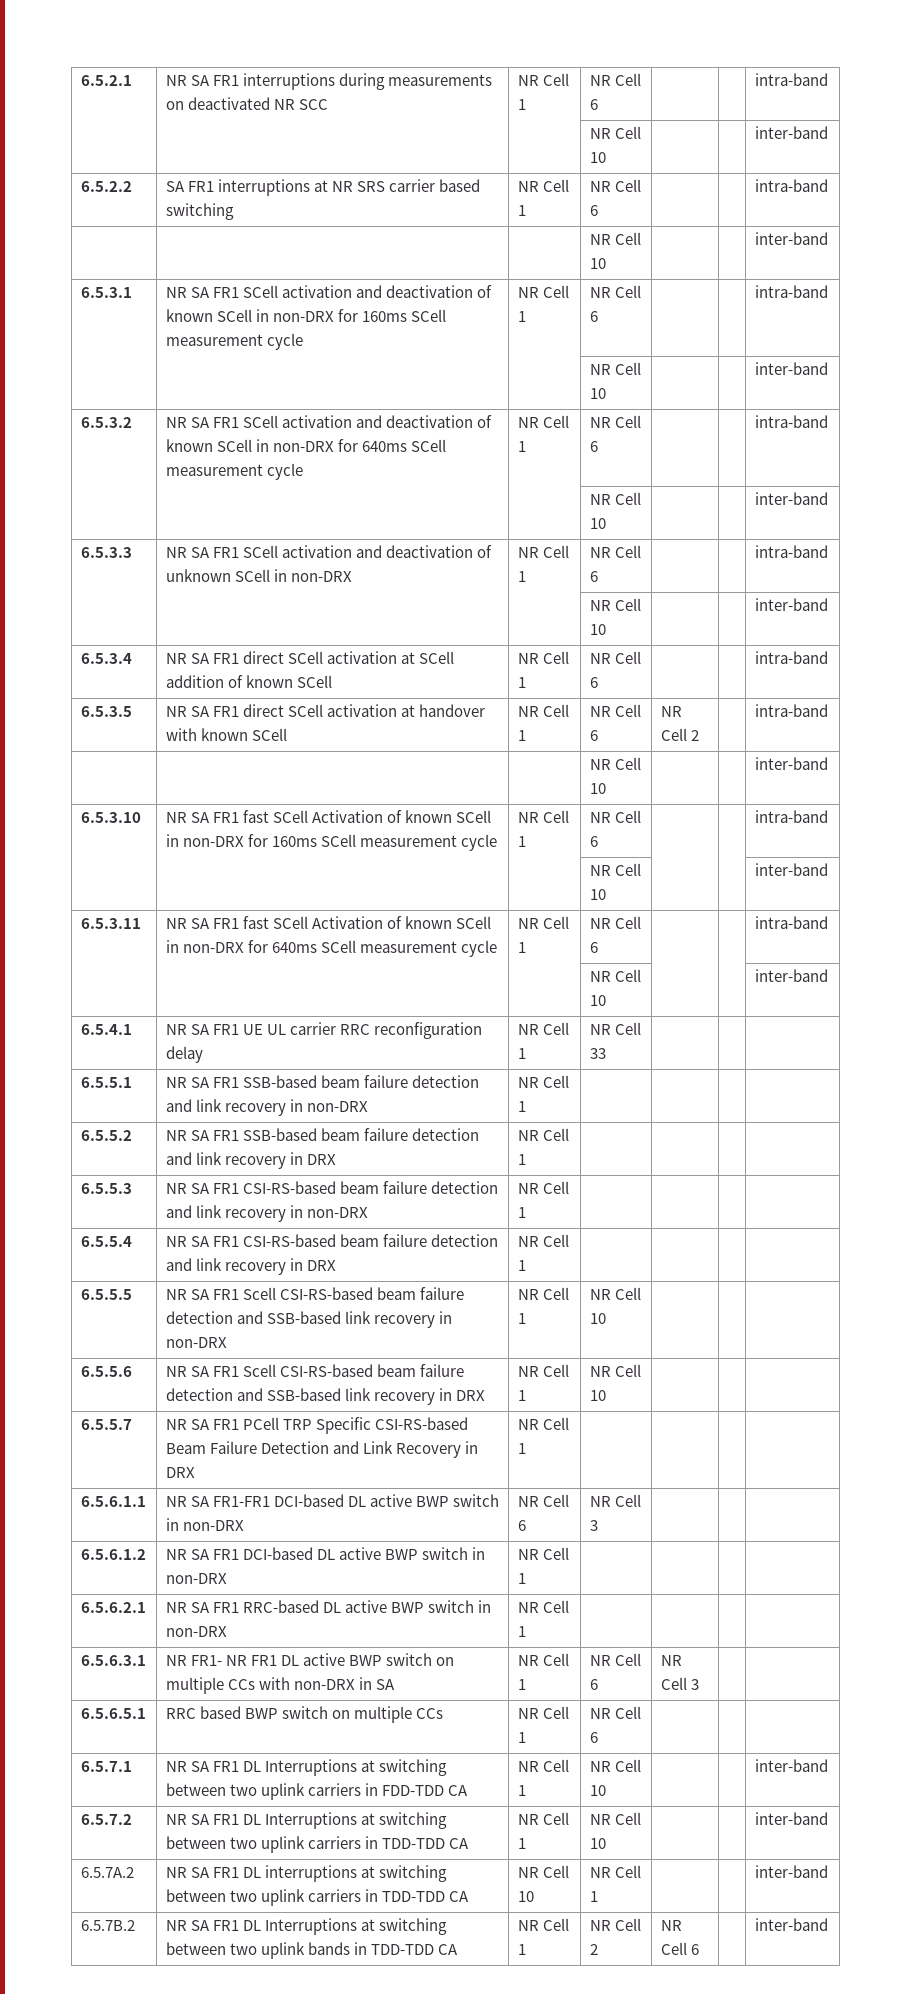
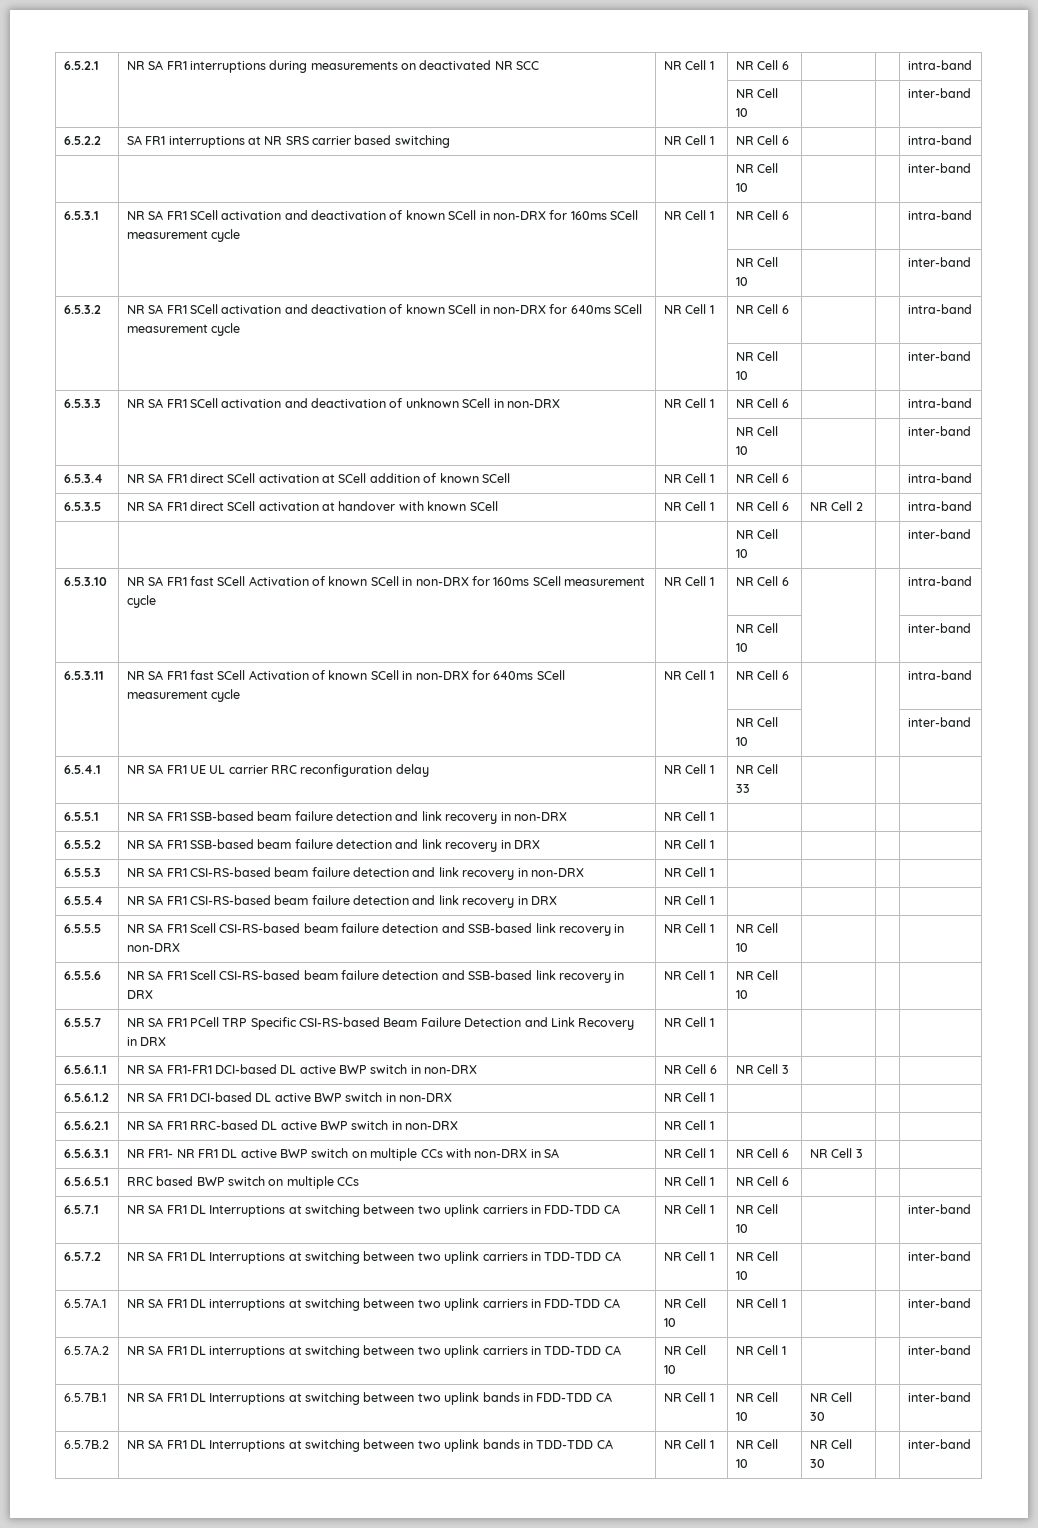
(828, 1818) none -> [63,1298,106,1308] [126,1298,620,1311] [663,1298,707,1308] [663,1318,676,1327] [735,1298,786,1308] [907,1298,971,1308] // 6.5.7A.1 | NR SA FR1 DL interruptions at switching between two uplink carriers in FDD-TDD CA | NR Cell 10 | NR Cell 1 | | | inter-band
(828, 1871) none -> [63,1393,106,1402] [126,1392,612,1405] [663,1392,714,1402] [735,1392,779,1402] [735,1412,748,1421] [809,1392,853,1402] [809,1412,825,1421] [907,1392,971,1402] // 6.5.7B.1 | NR SA FR1 DL Interruptions at switching between two uplink bands in FDD-TDD CA | NR Cell 1 | NR Cell 10 | NR Cell 30 | | inter-band
[589,1944,598,1955] [660,1920,682,1931] [660,1942,699,1955] 2 | NR Cell 6 -> [735,1459,748,1468] [809,1439,853,1449] [809,1459,825,1468] 10 | NR Cell 30

